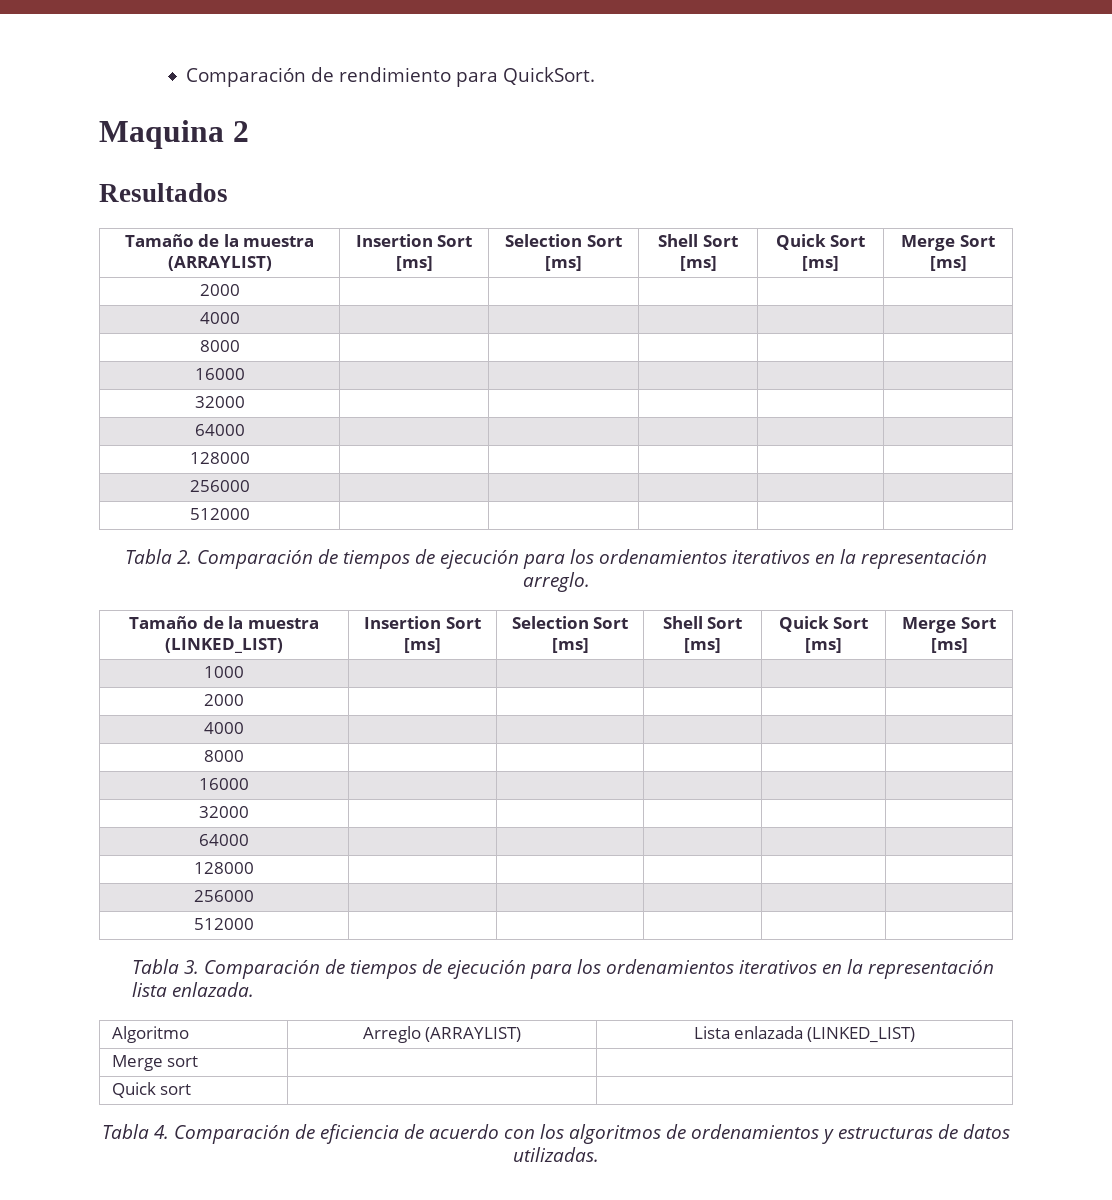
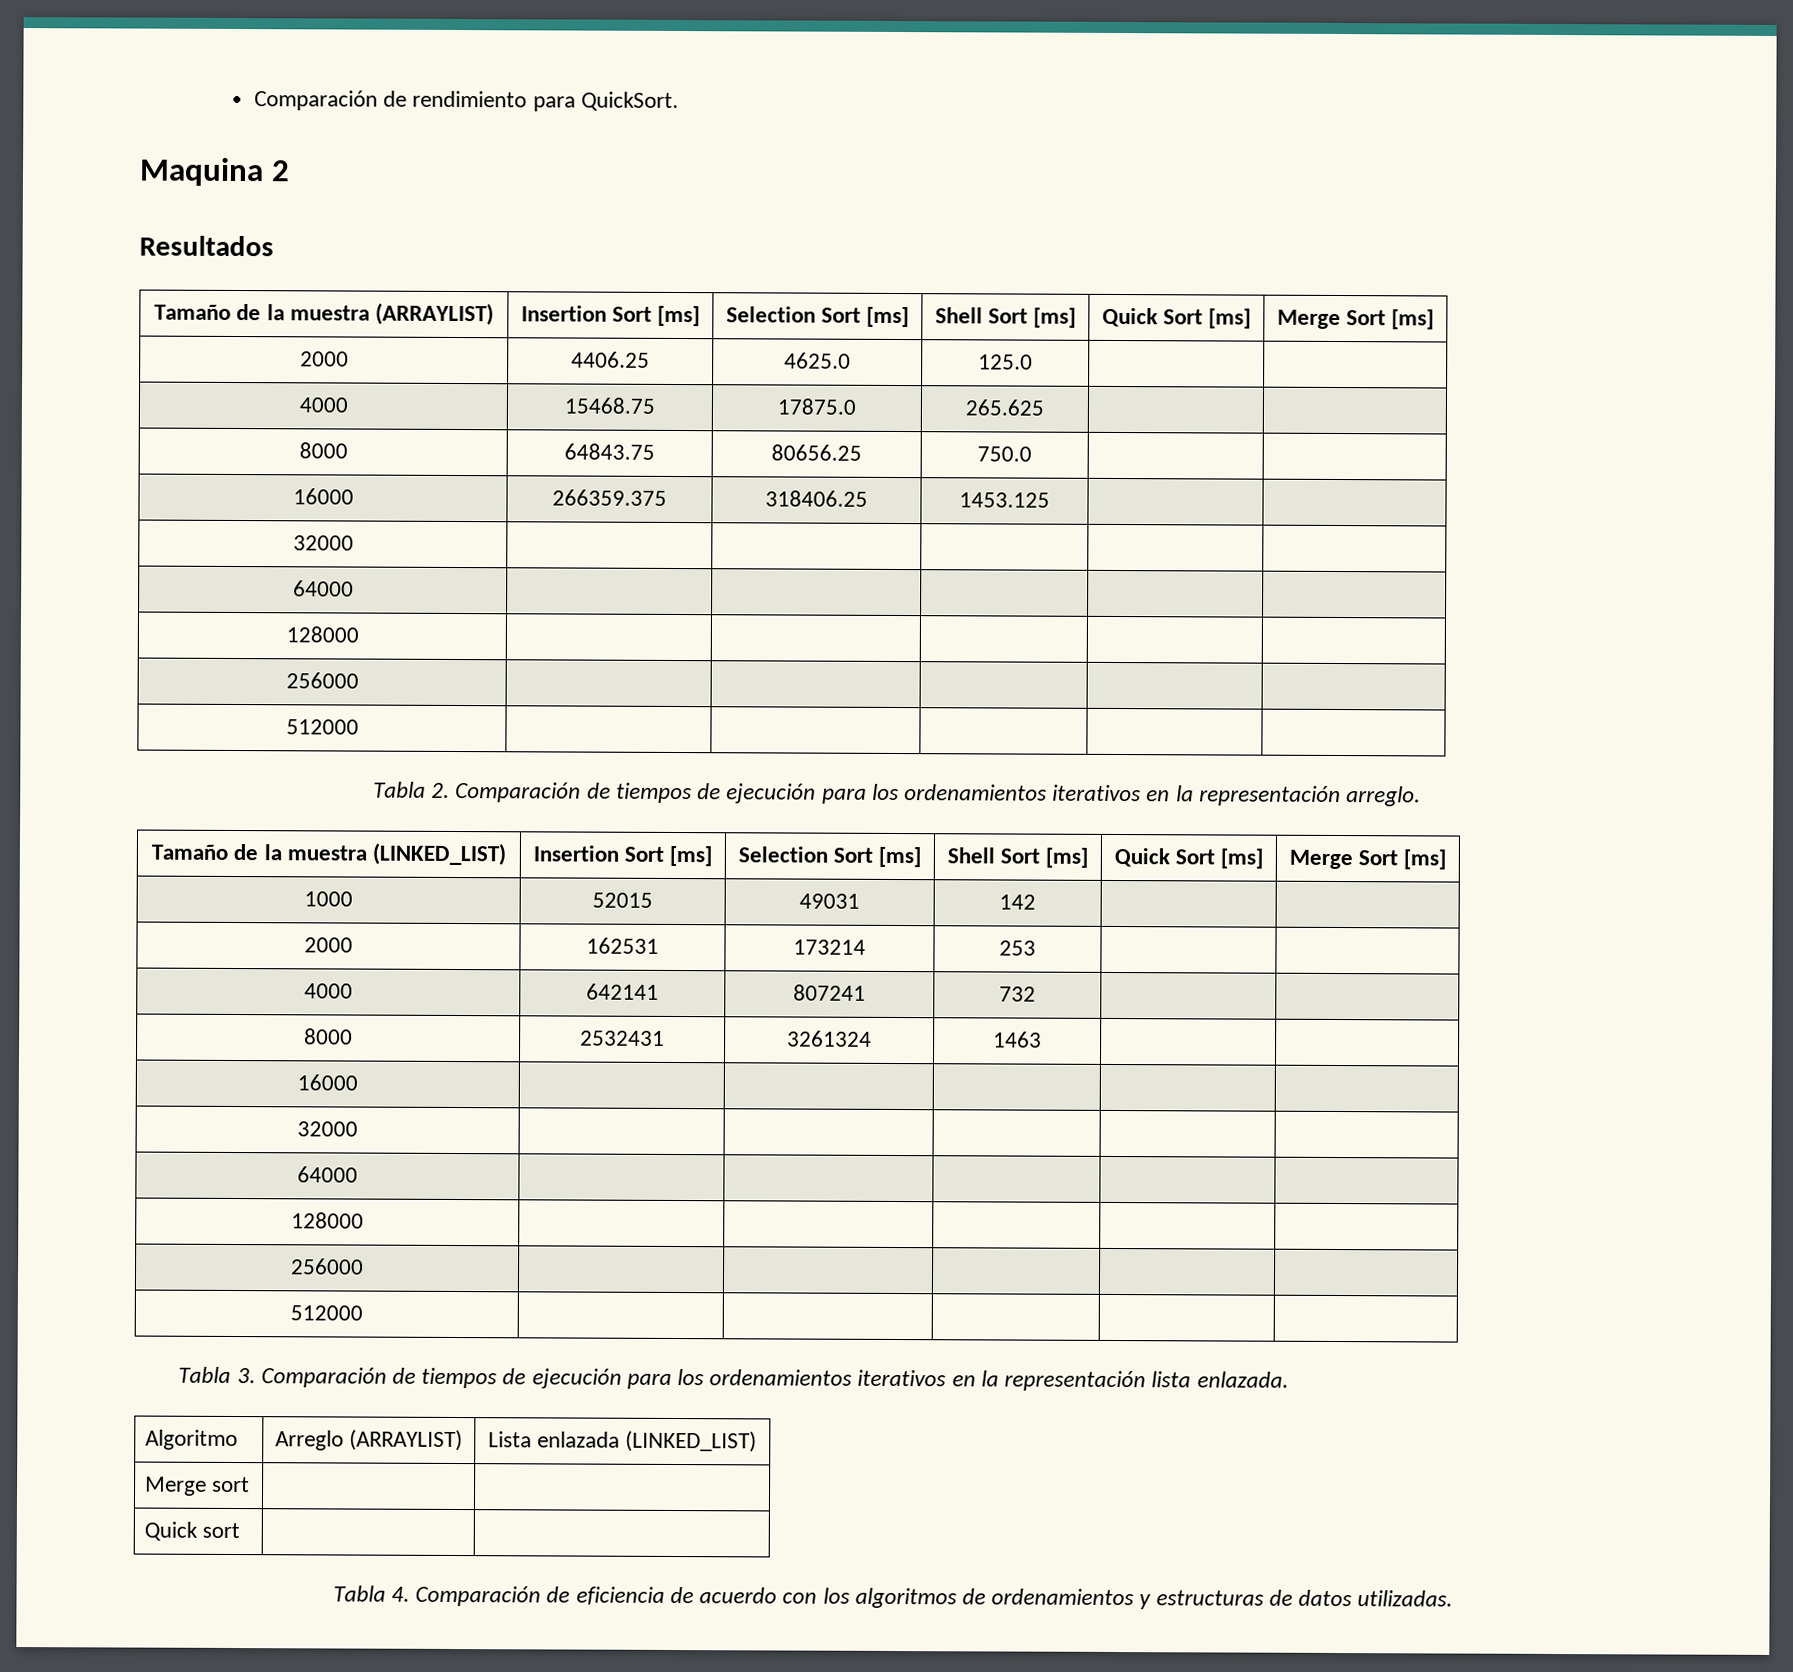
[199,312,240,324] [199,340,240,352] [194,368,245,380] | | | | // 4000 | | | | | // 8000 | | | | | // 16000 | | | -> [571,351,650,368] [784,352,851,369] [978,354,1033,370] [298,397,348,413] [564,397,655,414] [777,398,856,415] [965,399,1044,416] [298,442,348,459] [564,443,655,460] [771,444,862,461] [977,446,1032,462] [292,488,354,505] [552,489,667,506] [765,490,868,507] [959,492,1050,508] 4406.25 | 4625.0 | 125.0 | | // 4000 | 15468.75 | 17875.0 | 265.625 | | // 8000 | 64843.75 | 80656.25 | 750.0 | | // 16000 | 266359.375 | 318406.25 | 1453.125
[204,694,244,706] [204,722,244,734] [204,750,244,762] | | | | // 2000 | | | | | // 4000 | | | | | // 8000 | | | -> [592,892,653,908] [799,893,860,909] [999,894,1036,910] [304,937,353,953] [586,937,659,954] [793,939,866,955] [999,940,1036,956] [304,983,353,999] [586,983,659,1000] [793,984,866,1001] [999,986,1036,1002] [304,1028,353,1045] [580,1030,665,1046] [787,1030,872,1047] [993,1031,1042,1048] 52015 | 49031 | 142 | | // 2000 | 162531 | 173214 | 253 | | // 4000 | 642141 | 807241 | 732 | | // 8000 | 2532431 | 3261324 | 1463

